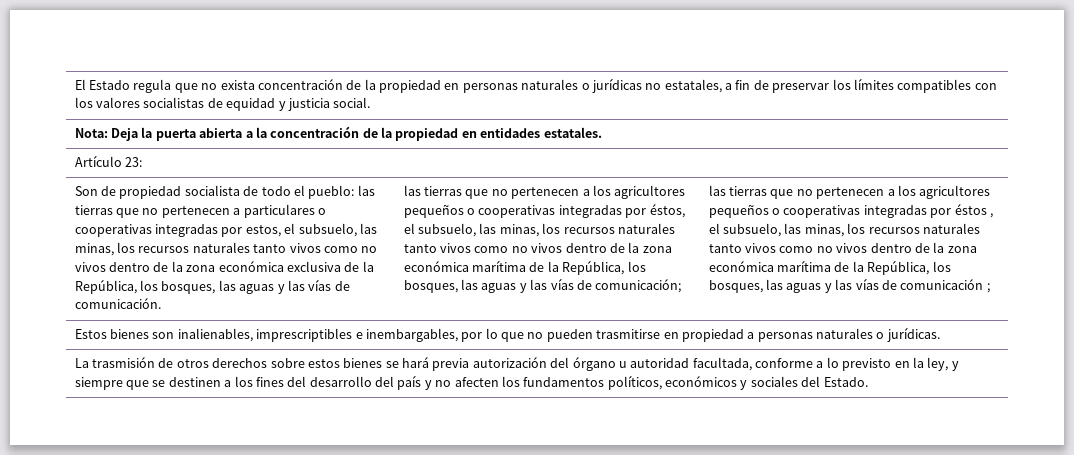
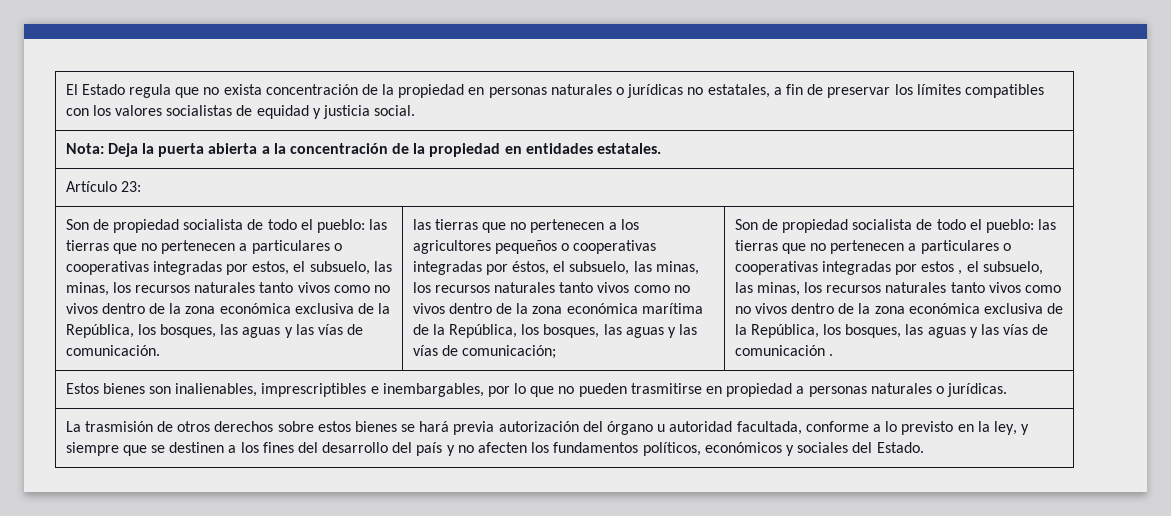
[708,185,991,199] [708,204,987,218] las tierras que no pertenecen a los agricultores pequeños o cooperativas integradas por éstos -> [734,219,1057,233] [734,240,1011,254] [734,261,955,275] Son de propiedad socialista de todo el pueblo: las tierras que no pertenecen a particulares o cooperativas integradas por estos
[777,260,832,272] marítima -> [983,303,1043,314] exclusiva
[986,283,990,293] ; -> [828,354,833,356] .

